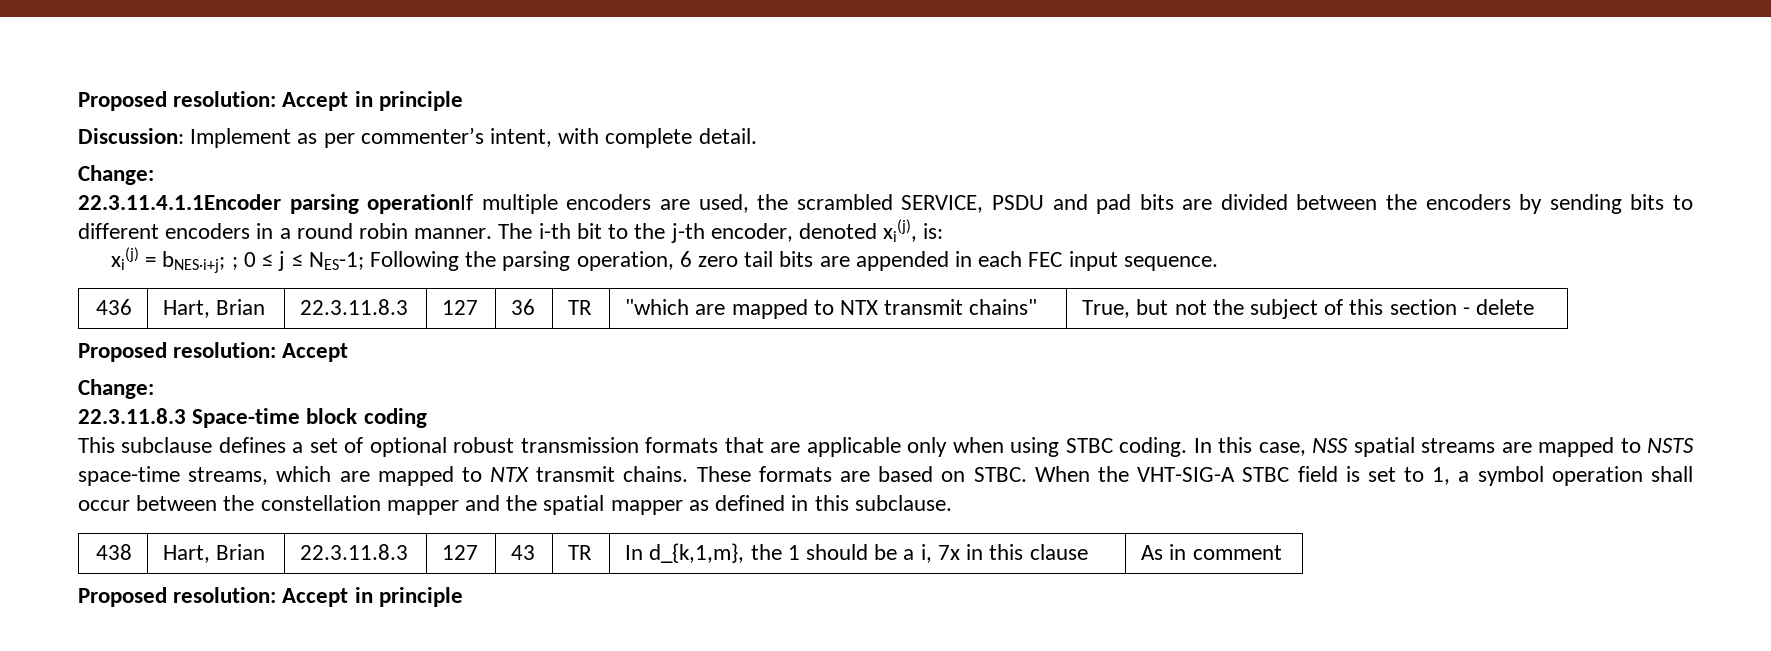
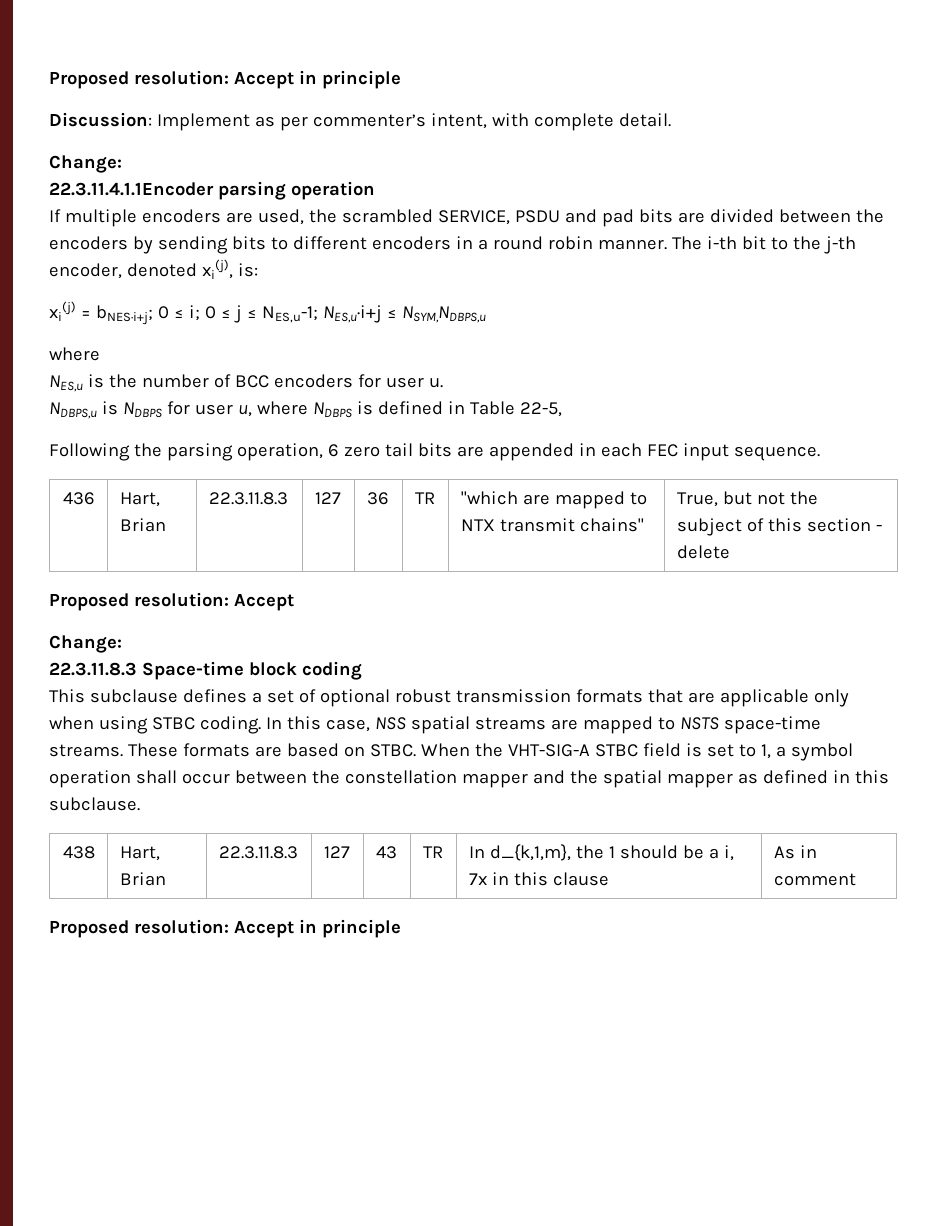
[367,194,474,214] operationIf -> [290,181,375,200] [49,209,61,222] operation // If
[231,257,238,270] ; -> [157,305,200,321] 0 ≤ i;
[308,252,364,270] NES-1; -> [261,305,486,323] [49,347,100,361] [49,374,443,392] [49,401,562,419] NES,u-1; NES,u·i+j ≤ NSYM,NDBPS,u // where // NES,u is the number of BCC encoders for user u. // NDBPS,u is NDBPS for user u, where NDBPS is defined in Table 22-5, //
[188,466,689,486] streams, which are mapped to NTX transmit chains. -> [49,744,123,757] streams.

